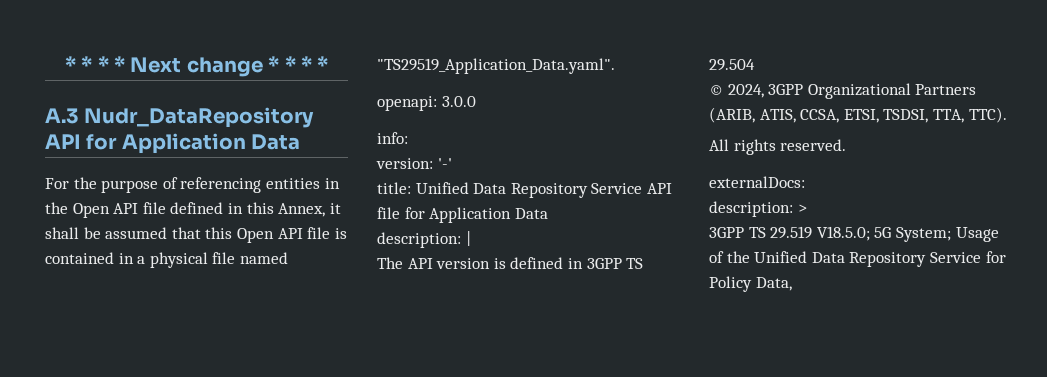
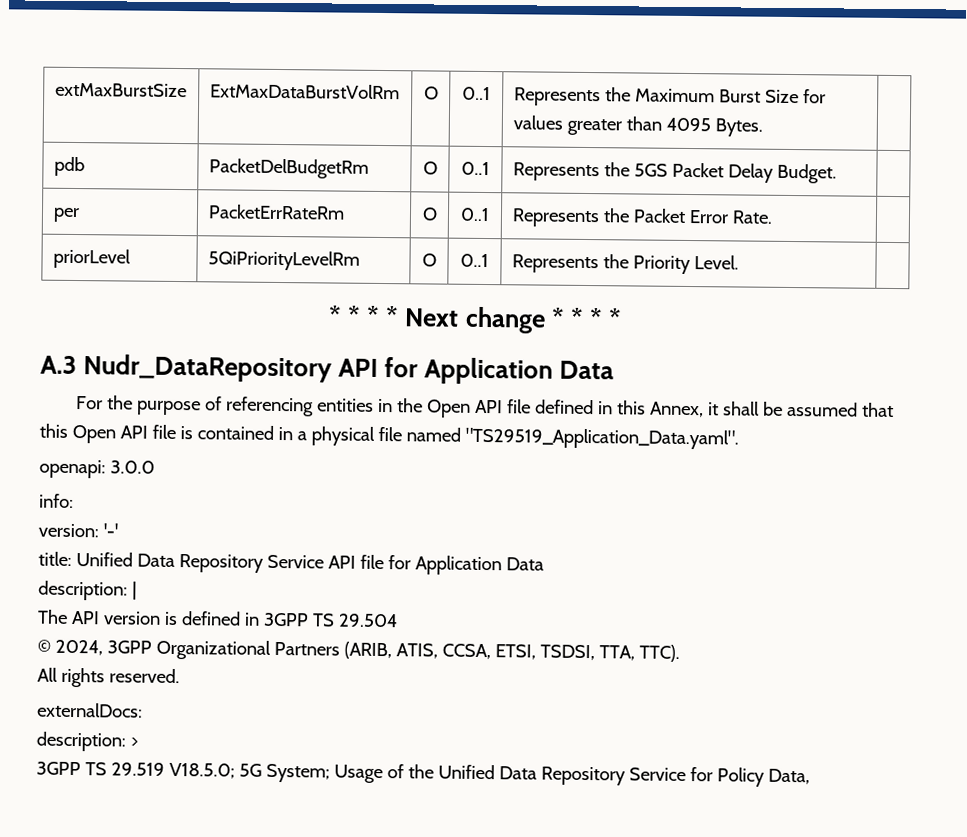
(64, 64) none -> [54,82,187,98] [209,83,400,100] [423,86,439,100] [462,86,491,101] [513,87,826,107] [512,115,763,137] [53,156,85,177] [208,158,369,179] [422,161,438,175] [461,161,490,176] [512,162,837,184] [52,207,80,223] [207,204,345,220] [421,207,438,221] [460,207,490,222] [511,208,773,228] [52,248,131,269] [207,250,360,271] [421,253,437,267] [460,253,489,268] [511,254,739,275] extMaxBurstSize | ExtMaxDataBurstVolRm | O | 0..1 | Represents the Maximum Burst Size for values greater than 4095 Bytes. | // pdb | PacketDelBudgetRm | O | 0..1 | Represents the 5GS Packet Delay Budget. | // per | PacketErrRateRm | O | 0..1 | Represents the Packet Error Rate. | // priorLevel | 5QiPriorityLevelRm | O | 0..1 | Represents the Priority Level. | //

